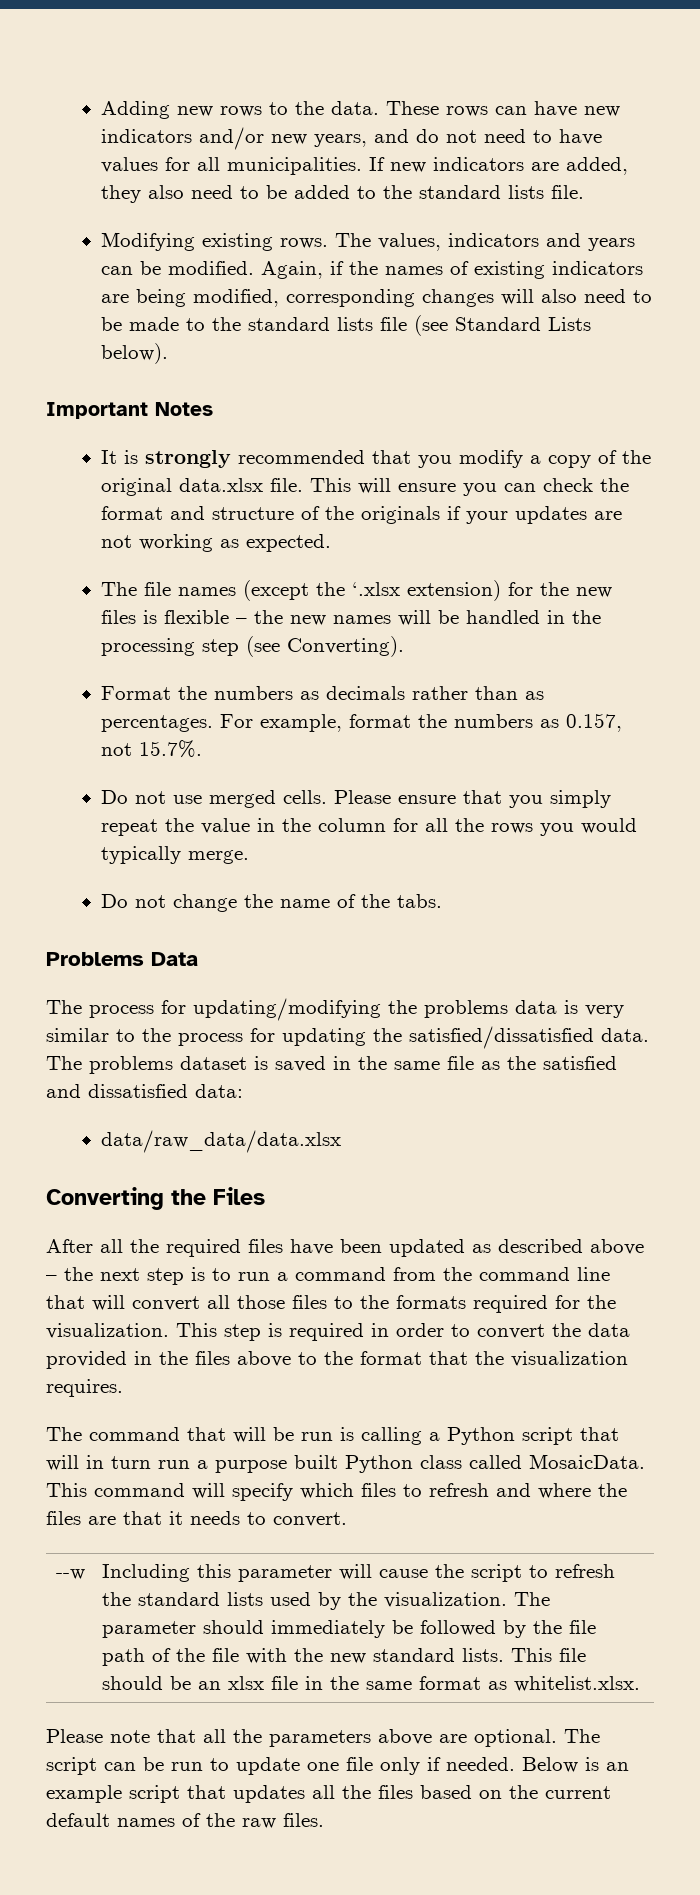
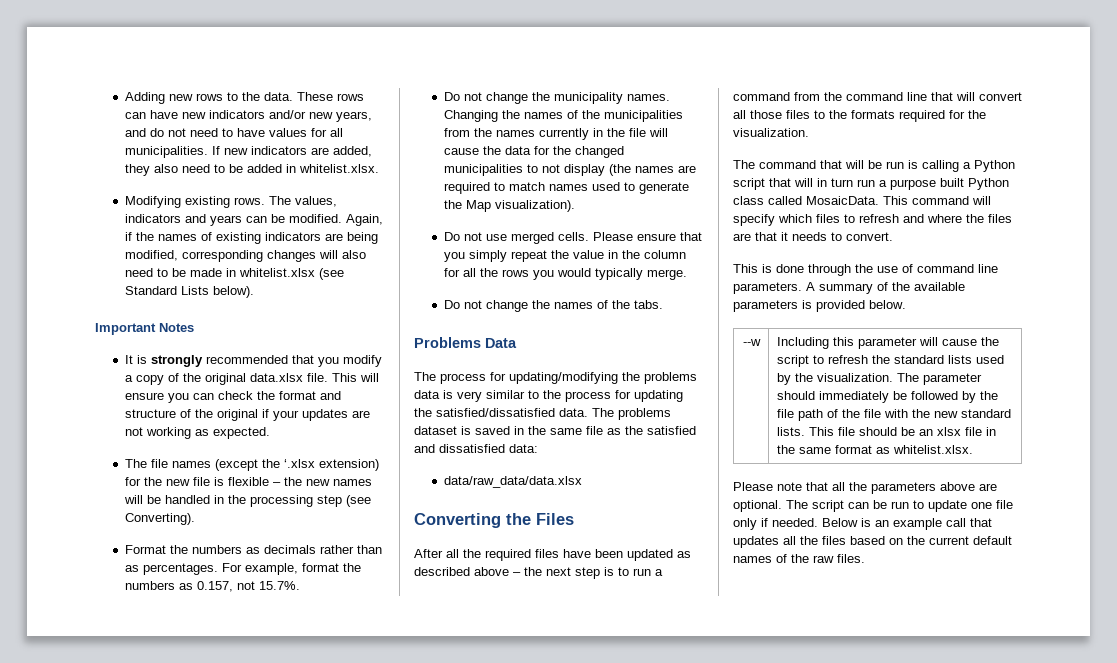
[357,185,585,199] to the standard lists file. -> [285,164,379,173] in whitelist.xlsx.
[186,317,408,331] to the standard lists file -> [225,268,315,277] in whitelist.xlsx
[361,506,441,524] originals -> [216,409,258,421] original
[101,610,137,624] files -> [192,477,210,486] file
(203, 749) none -> [443,92,670,104] [443,110,683,122] [443,128,668,140] [443,146,624,158] [443,164,696,176] [443,182,689,194] [443,200,575,212] // Do not change the municipality names. Changing the names of the municipalities from the names currently in the file will cause the data for the changed municipalities to not display (the names are required to match names used to generate the Map visualization).
[280,899,331,908] name -> [553,302,593,309] names
[176,1323,630,1341] [46,1351,628,1369] [46,1379,123,1397] This step is required in order to convert the data provided in the files above to the format that the visualization requires. -> (809, 132) none
(347, 1519) none -> [733,264,998,276] [733,282,965,294] [733,300,906,312] // This is done through the use of command line parameters. A summary of the available parameters is provided below.
[129,1785,180,1803] script -> [946,518,966,527] call

